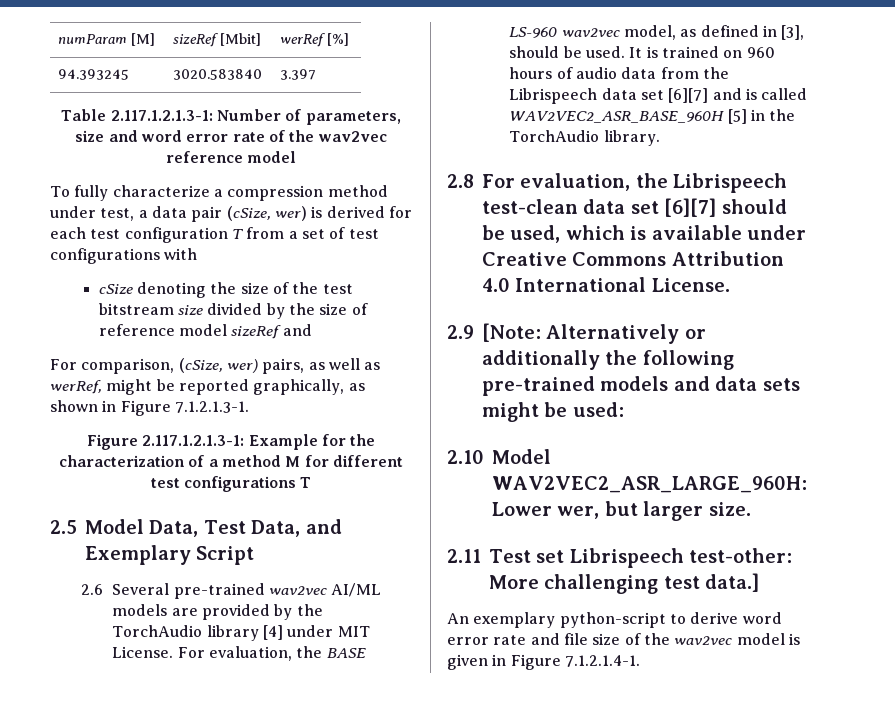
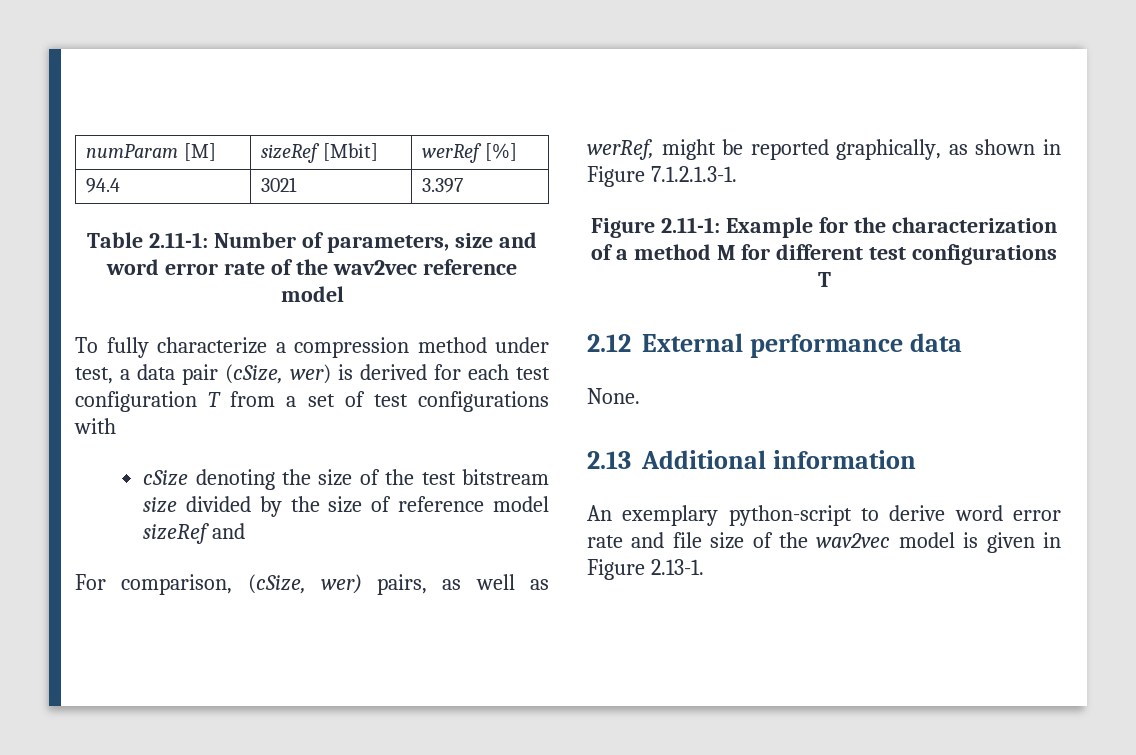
[58,69,130,80] [173,69,263,80] 94.393245 | 3020.583840 -> [86,178,121,193] [261,177,298,192] 94.4 | 3021
[110,110,213,121] 2.117.1.2.1.3-1: -> [149,232,209,248] 2.11-1:
[142,435,245,446] 2.117.1.2.1.3-1: -> [661,217,721,233] 2.11-1:
[50,519,342,537] [85,545,255,565] [81,583,382,599] [112,604,323,620] [112,625,370,641] [112,646,366,661] [509,25,805,40] [509,46,775,58] [509,67,729,79] [509,88,808,104] [509,109,796,124] [509,130,660,146] [447,173,788,193] [482,198,787,217] [482,225,806,243] [482,251,784,266] [482,277,730,292] [447,323,706,344] [482,350,734,370] [482,376,800,396] [482,402,624,422] [447,449,551,464] [492,476,807,493] [492,501,751,521] [447,548,793,568] [489,573,760,594] 2.5 Model Data, Test Data, and Exemplary Script // 2.6 Several pre-trained wav2vec AI/ML models are provided by the TorchAudio library [4] under MIT License. For evaluation, the BASE LS-960 wav2vec model, as defined in [3], should be used. It is trained on 960 hours of audio data from the Librispeech data set [6][7] and is called WAV2VEC2_ASR_BASE_960H [5] in the TorchAudio library. // 2.8 For evaluation, the Librispeech test-clean data set [6][7] should be used, which is available under Creative Commons Attribution 4.0 International License. // 2.9 [Note: Alternatively or additionally the following pre-trained models and data sets might be used: // 2.10 Model WAV2VEC2_ASR_LARGE_960H: Lower wer, but larger size. // 2.11 Test set Librispeech test-other: More challenging test data.] -> [587,333,962,358] [587,388,640,404] [587,450,916,469] 2.12 External performance data // None. // 2.13 Additional information
[564,655,640,667] 7.1.2.1.4-1. -> [650,559,704,575] 2.13-1.

